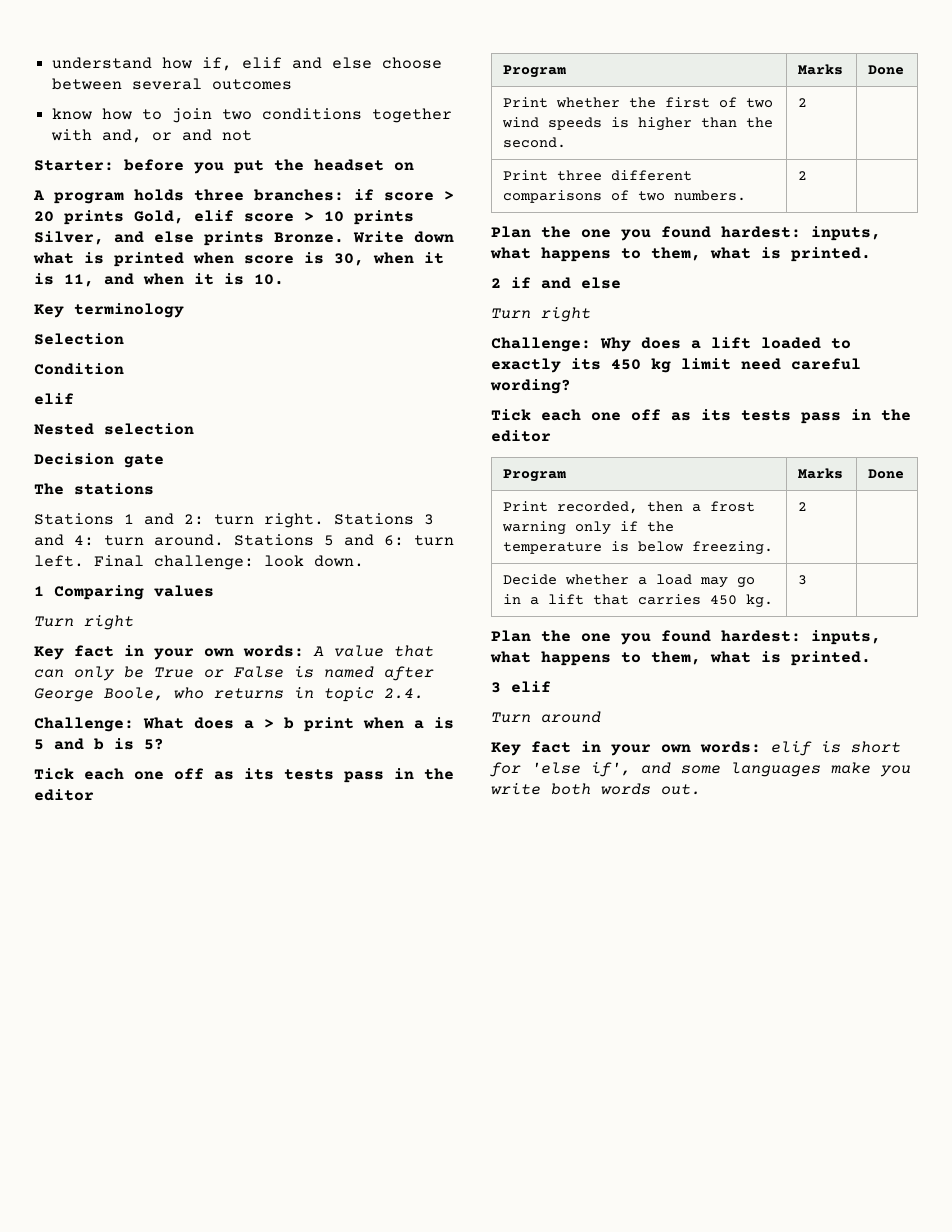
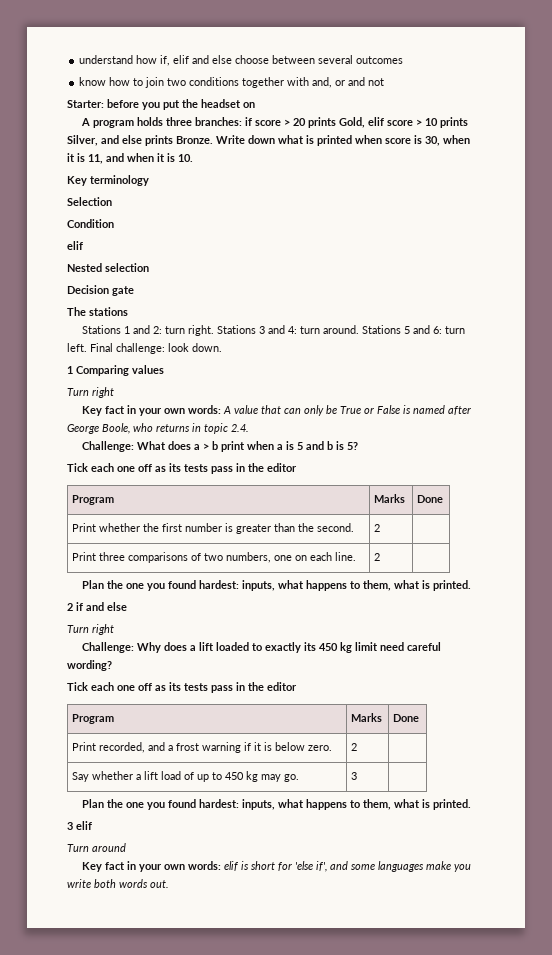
[718,97,773,108] [501,117,692,131] of two wind speeds is higher -> [185,523,272,534] number is greater
[610,170,692,181] different -> (126, 556) none
[673,190,746,201] numbers. -> [226,552,357,563] numbers, one on each line.
[646,501,683,512] then -> [148,742,166,751] and
[574,521,674,535] [502,542,602,554] only if the temperature -> [244,742,262,751] if it
[691,541,773,555] [797,502,807,511] [502,574,557,585] freezing. | 2 | // Decide -> [308,745,333,751] [351,743,358,751] [72,772,90,782] zero. | 2 | // Say
[655,574,755,588] [502,594,773,608] load may go in a lift that carries 450 kg. -> [144,771,300,782] lift load of up to 450 kg may go.

